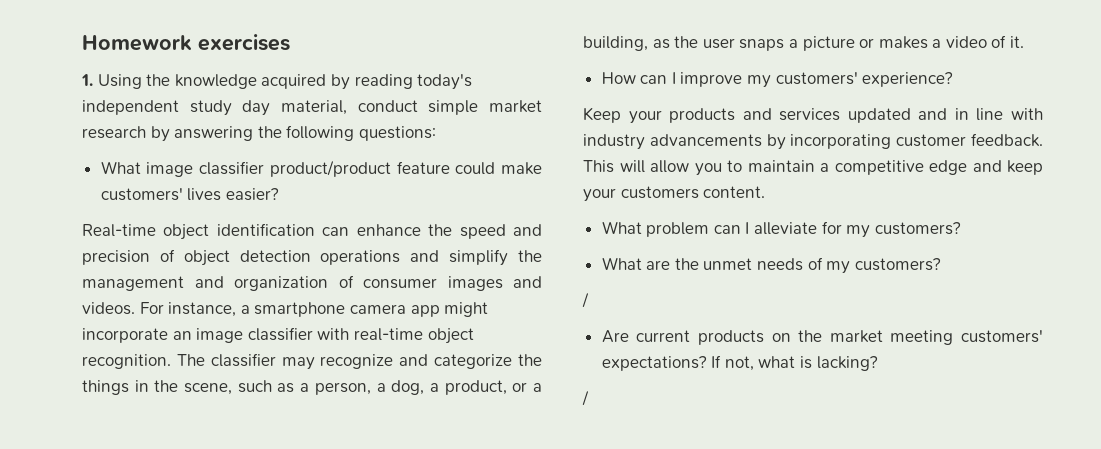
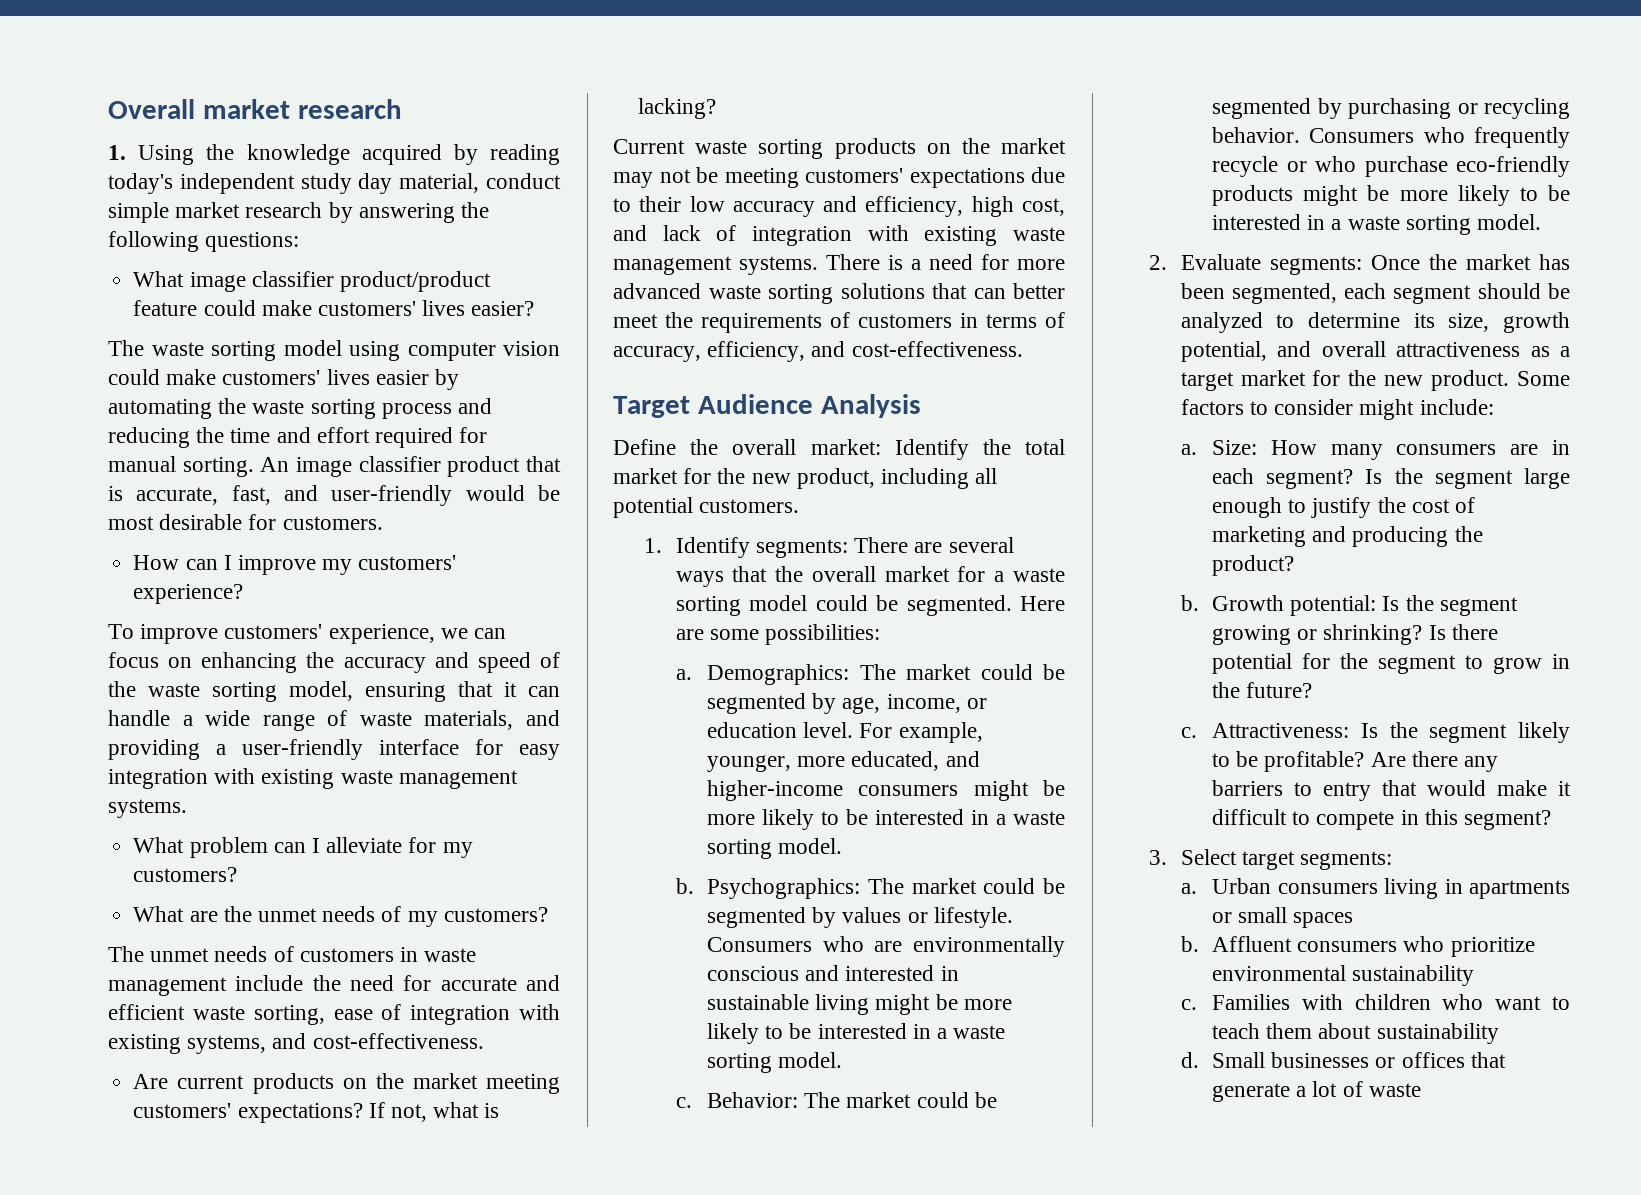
[82,34,290,51] Homework exercises -> [108,99,402,119] Overall market research
[82,223,542,240] [82,249,542,266] [82,275,542,291] [82,302,489,317] [82,327,474,344] [82,353,542,370] [82,380,542,395] [583,35,1025,51] Real-time object identification can enhance the speed and precision of object detection operations and simplify the management and organization of consumer images and videos. For instance, a smartphone camera app might incorporate an image classifier with real-time object recognition. The classifier may recognize and categorize the things in the scene, such as a person, a dog, a product, or a building, as the user snaps a picture or makes a video of it. -> [108,340,560,361] [108,369,460,390] [108,398,493,419] [108,427,488,448] [108,456,561,477] [108,485,560,506] [108,514,383,530] The waste sorting model using computer vision could make customers' lives easier by automating the waste sorting process and reducing the time and effort required for manual sorting. An image classifier product that is accurate, fast, and user-friendly would be most desirable for customers.
[583,107,1043,124] [583,133,1043,150] [583,160,1043,176] [583,186,766,202] Keep your products and services updated and in line with industry advancements by incorporating customer feedback. This will allow you to maintain a competitive edge and keep your customers content. -> [108,624,507,644] [108,652,560,673] [108,681,560,702] [108,710,560,731] [108,739,560,760] [108,768,518,789] [108,799,187,818] To improve customers' experience, we can focus on enhancing the accuracy and speed of the waste sorting model, ensuring that it can handle a wide range of waste materials, and providing a user-friendly interface for easy integration with existing waste management systems.
[582,292,589,308] / -> [108,946,477,962] [108,975,560,996] [108,1004,560,1025] [108,1033,484,1054] The unmet needs of customers in waste management include the need for accurate and efficient waste sorting, ease of integration with existing systems, and cost-effectiveness.
[582,390,589,406] / -> [613,138,1066,159] [613,167,1065,188] [613,196,1065,217] [613,225,1065,246] [613,254,1065,275] [613,283,1065,304] [613,312,1065,333] [613,341,1023,362] [613,394,921,418] [613,439,1065,460] [613,468,998,489] [613,497,800,518] [644,537,1014,558] [675,566,1065,587] [675,595,1065,616] [675,624,881,645] [675,664,1065,685] [707,693,987,714] [707,722,983,743] [707,751,980,772] [707,780,1065,801] [707,809,1065,830] [707,838,843,859] [675,878,1065,899] [707,907,1013,928] [707,936,1065,957] [707,965,959,981] [707,994,1012,1015] [707,1023,1006,1044] [707,1052,843,1073] [675,1092,997,1108] [1212,98,1570,119] [1212,127,1570,148] [1212,156,1570,177] [1212,185,1570,206] [1212,214,1542,235] [1149,254,1570,275] [1180,283,1570,304] [1180,312,1570,333] [1180,341,1570,362] [1180,370,1570,391] [1180,399,1494,420] [1180,440,1570,460] [1212,468,1570,489] [1212,497,1476,518] [1212,526,1483,547] [1212,555,1295,576] [1180,595,1518,616] [1212,624,1498,645] [1212,653,1570,674] [1212,682,1313,698] [1180,722,1570,743] [1212,751,1499,772] [1212,780,1571,801] [1212,809,1552,830] [1149,849,1393,870] [1180,878,1570,899] [1212,907,1354,928] [1180,936,1535,957] [1212,965,1475,986] [1180,994,1570,1010] [1212,1023,1499,1044] [1180,1052,1506,1068] [1212,1081,1421,1102] Current waste sorting products on the market may not be meeting customers' expectations due to their low accuracy and efficiency, high cost, and lack of integration with existing waste management systems. There is a need for more advanced waste sorting solutions that can better meet the requirements of customers in terms of accuracy, efficiency, and cost-effectiveness. // Target Audience Analysis // Define the overall market: Identify the total market for the new product, including all potential customers. // 1. Identify segments: There are several ways that the overall market for a waste sorting model could be segmented. Here are some possibilities: // a. Demographics: The market could be segmented by age, income, or education level. For example, younger, more educated, and higher-income consumers might be more likely to be interested in a waste sorting model. // b. Psychographics: The market could be segmented by values or lifestyle. Consumers who are environmentally conscious and interested in sustainable living might be more likely to be interested in a waste sorting model. // c. Behavior: The market could be segmented by purchasing or recycling behavior. Consumers who frequently recycle or who purchase eco-friendly products might be more likely to be interested in a waste sorting model. // 2. Evaluate segments: Once the market has been segmented, each segment should be analyzed to determine its size, growth potential, and overall attractiveness as a target market for the new product. Some factors to consider might include: // a. Size: How many consumers are in each segment? Is the segment large enough to justify the cost of marketing and producing the product? // b. Growth potential: Is the segment growing or shrinking? Is there potential for the segment to grow in the future? // c. Attractiveness: Is the segment likely to be profitable? Are there any barriers to entry that would make it difficult to compete in this segment? // 3. Select target segments: // a. Urban consumers living in apartments or small spaces // b. Affluent consumers who prioritize environmental sustainability // c. Families with children who want to teach them about sustainability // d. Small businesses or offices that generate a lot of waste

